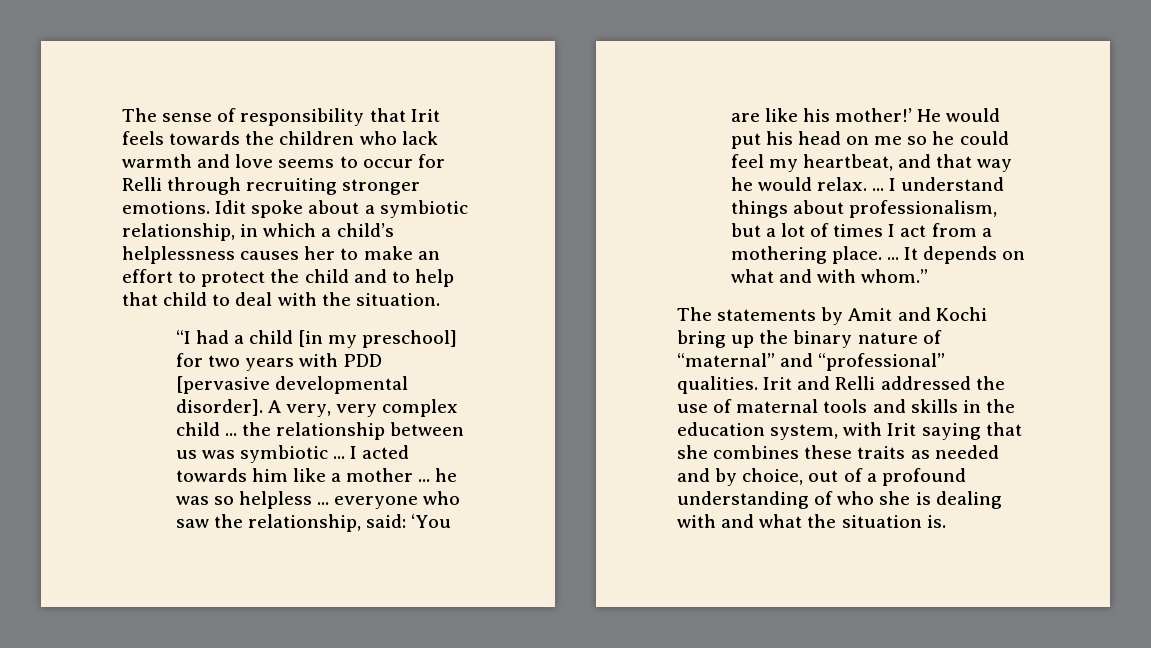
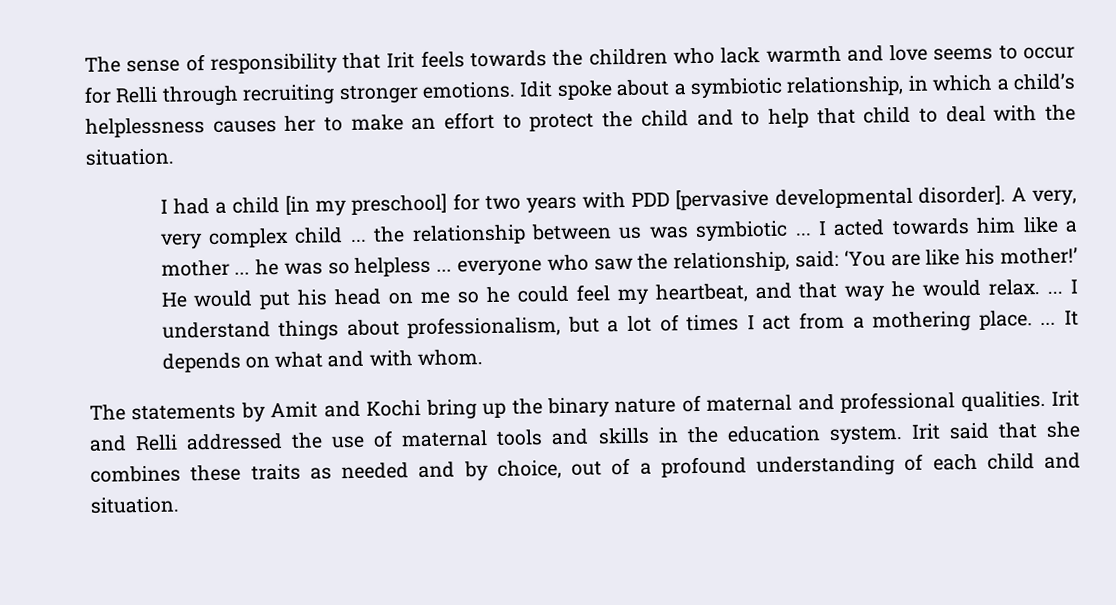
[175,330,191,344] “I -> [159,199,168,214] I
[861,269,929,283] whom.” -> [416,349,483,367] whom.
[677,353,946,371] “maternal” and “professional” -> [706,391,956,413] maternal and professional
[770,422,981,440] system, with Irit saying -> [828,422,990,446] system. Irit said
[837,491,1002,509] [677,514,946,528] who she is dealing with and what the situation is. -> [932,452,1081,471] [90,496,180,514] each child and situation.

